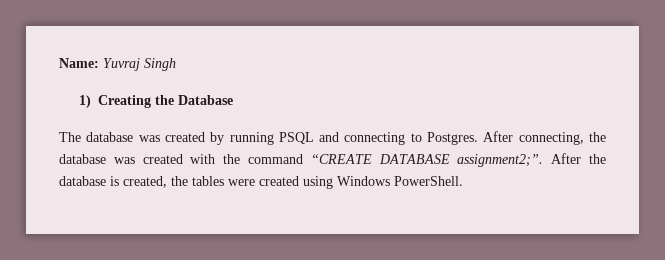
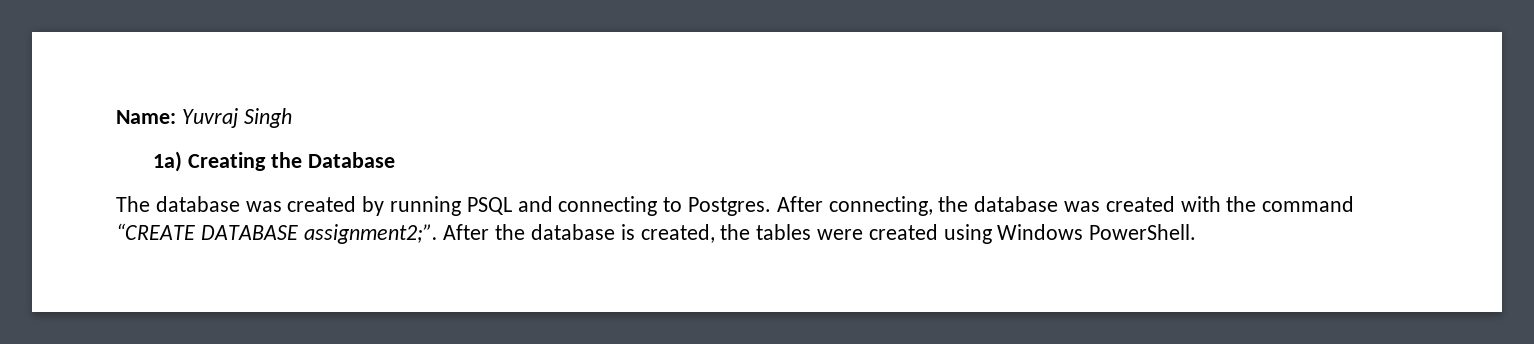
[78,95,91,108] 1) -> [153,151,183,172] 1a)

